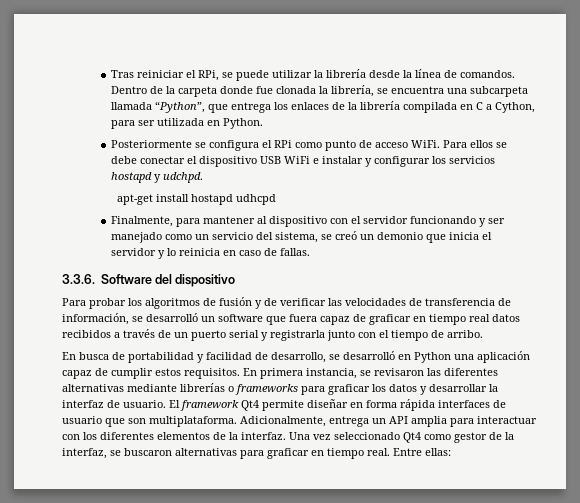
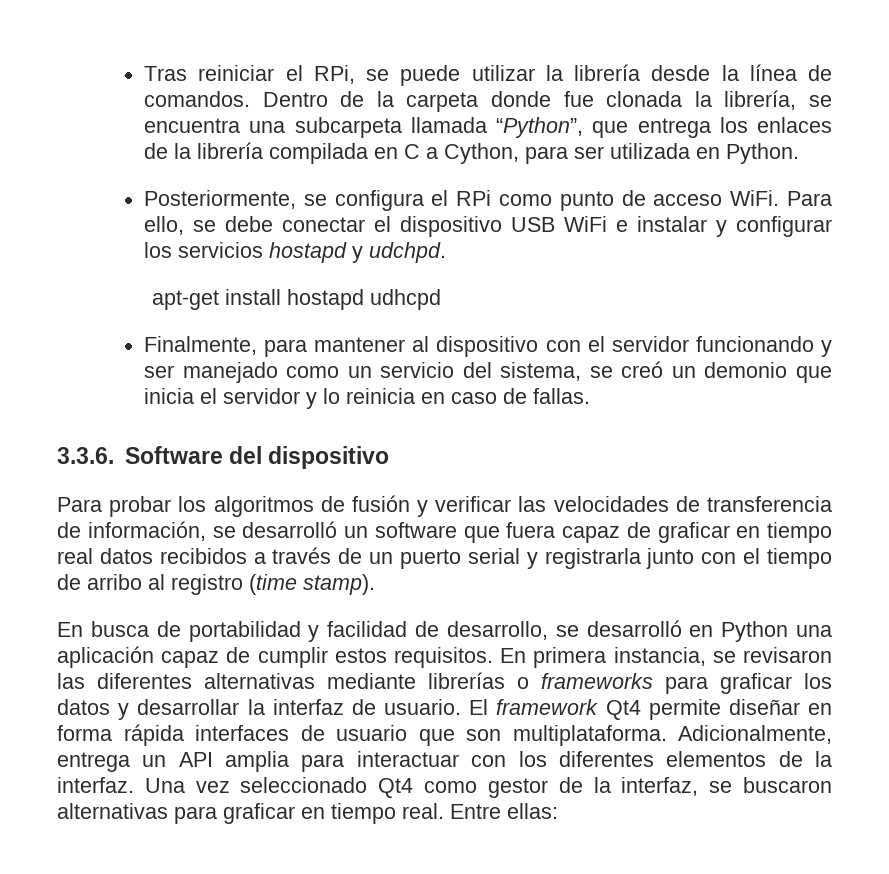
[111,140,193,148] Posteriormente -> [143,190,296,209] Posteriormente,
[470,140,494,148] ellos -> [143,216,184,235] ello,
[264,298,277,306] de -> (429, 508) none
[447,330,483,338] arribo. -> [87,574,375,595] arribo al registro (time stamp).

